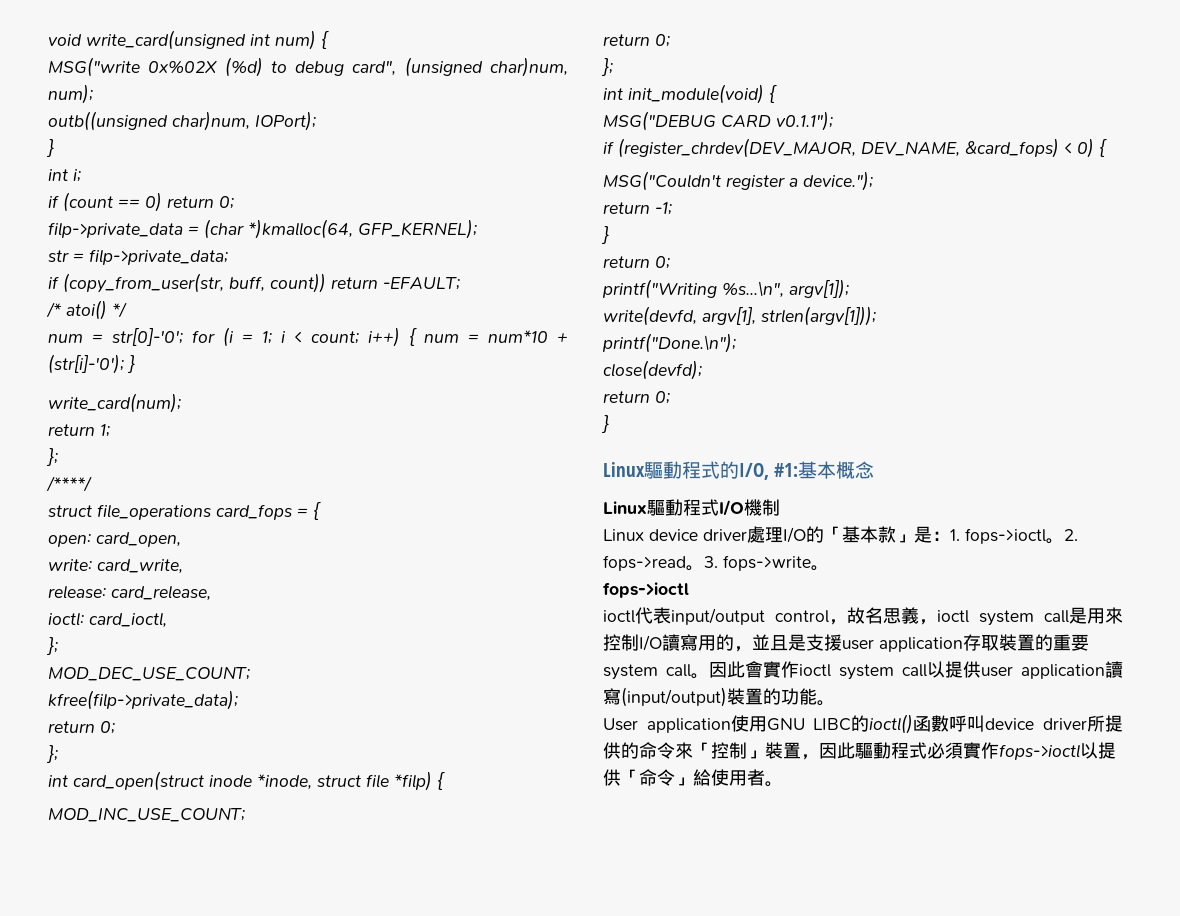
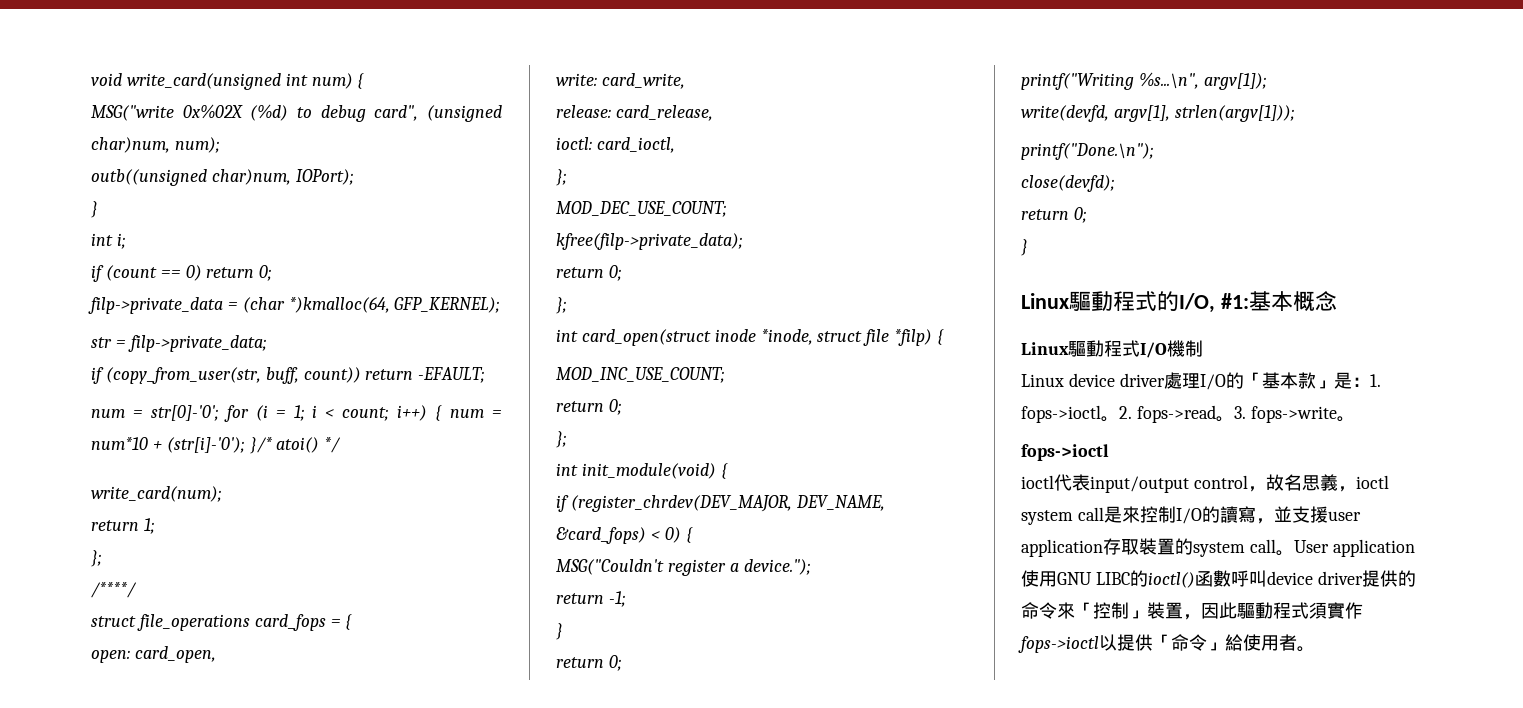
[46,300,127,320] // /* atoi() */ -> (486, 375) none
[127,355,135,373] } -> [249,437,342,454] }/* atoi() */
[603,111,833,131] // MSG("DEBUG CARD v0.1.1"); -> (728, 471) none
[1087,608,1105,624] 用 -> (1122, 514) none
[662,634,806,652] 讀寫用的，並且是 -> [1201,506,1292,524] 的讀寫，並
[1053,634,1089,651] 重要 -> (1193, 546) none
[709,661,1123,680] [603,687,835,707] 因此會實作ioctl system call以提供user application讀寫(input/output)裝置的功能。 // -> (1294, 553) none
[1087,715,1105,732] 所 -> (1363, 578) none
[927,742,945,759] 必 -> (1309, 610) none

